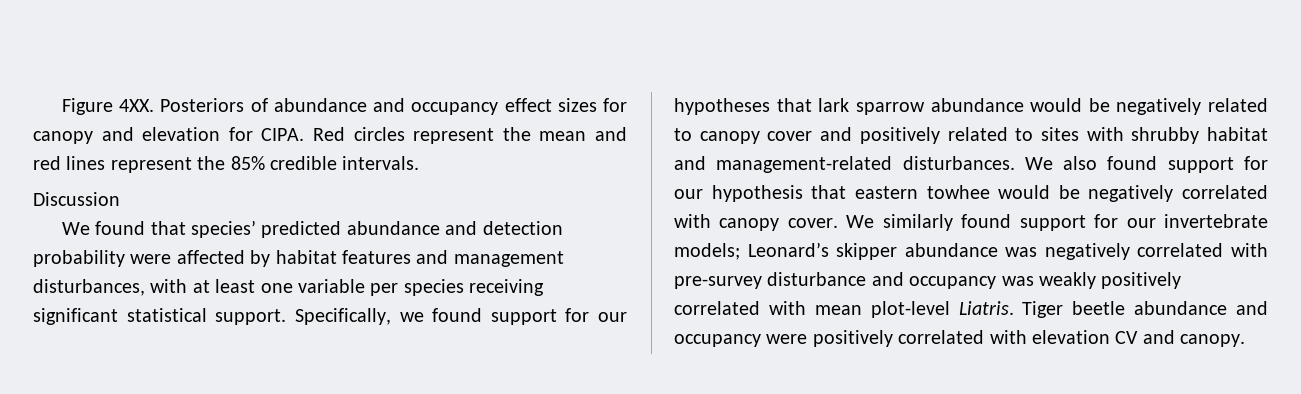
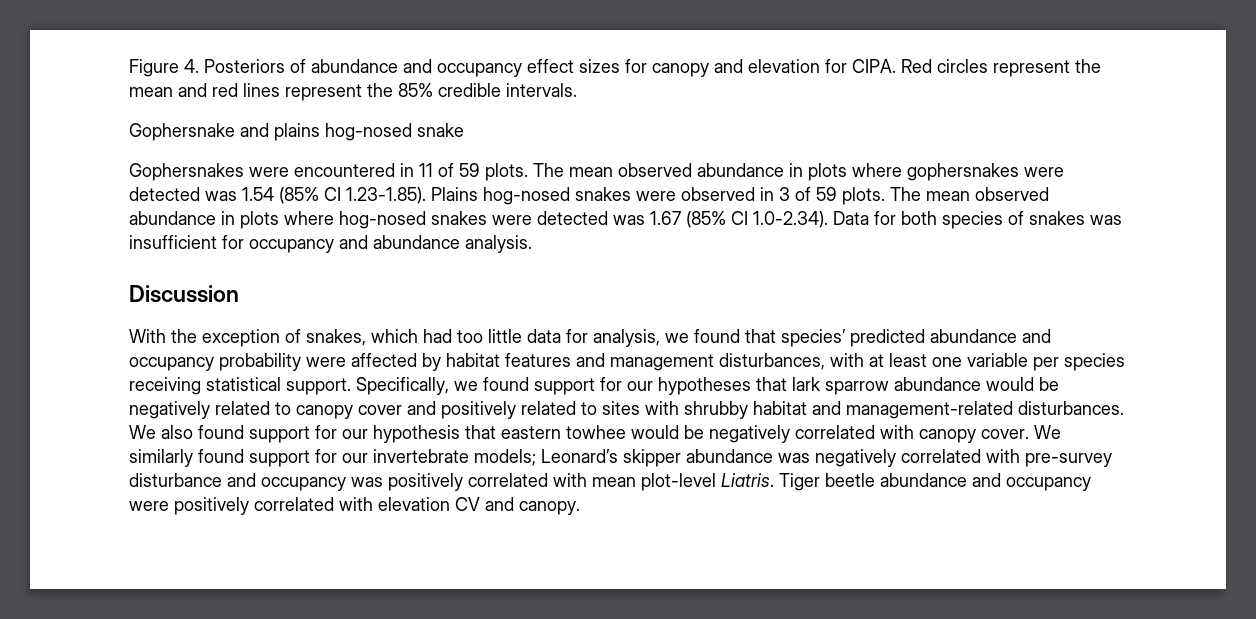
[119,99,155,112] 4XX. -> [184,59,199,73] 4.
[33,192,120,206] [61,222,90,235] Discussion // We -> [129,123,464,141] [129,163,1064,181] [129,187,1049,205] [129,211,1122,229] [129,235,532,253] [129,285,239,303] [129,329,689,347] Gophersnake and plains hog-nosed snake // Gophersnakes were encountered in 11 of 59 plots. The mean observed abundance in plots where gophersnakes were detected was 1.54 (85% CI 1.23-1.85). Plains hog-nosed snakes were observed in 3 of 59 plots. The mean observed abundance in plots where hog-nosed snakes were detected was 1.67 (85% CI 1.0-2.34). Data for both species of snakes was insufficient for occupancy and abundance analysis. // Discussion // With the exception of snakes, which had too little data for analysis, we
[482,221,563,235] detection -> [129,357,214,371] occupancy
[33,308,118,325] significant -> (201, 386) none
[1039,272,1096,289] weakly -> (383, 482) none

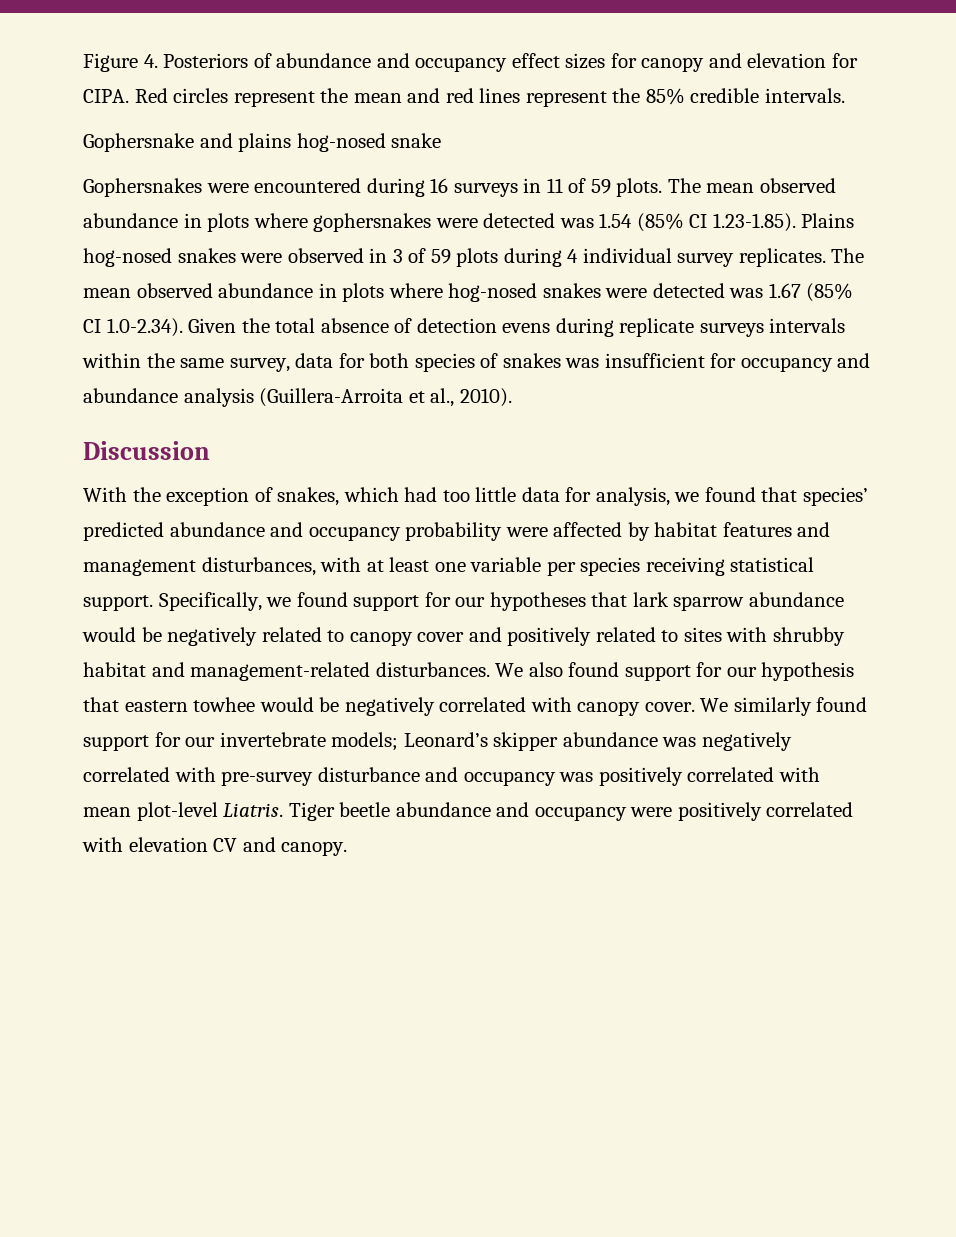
(395, 170) none -> [366,178,518,197] during 16 surveys
[842,187,885,205] plots. -> [456,248,826,267] plots during 4 individual survey replicates.
[833,211,869,225] Data -> [188,318,846,337] [82,353,334,372] Given the total absence of detection evens during replicate surveys intervals within the same survey, data
[465,235,532,253] analysis. -> [183,388,512,407] analysis (Guillera-Arroita et al., 2010).

